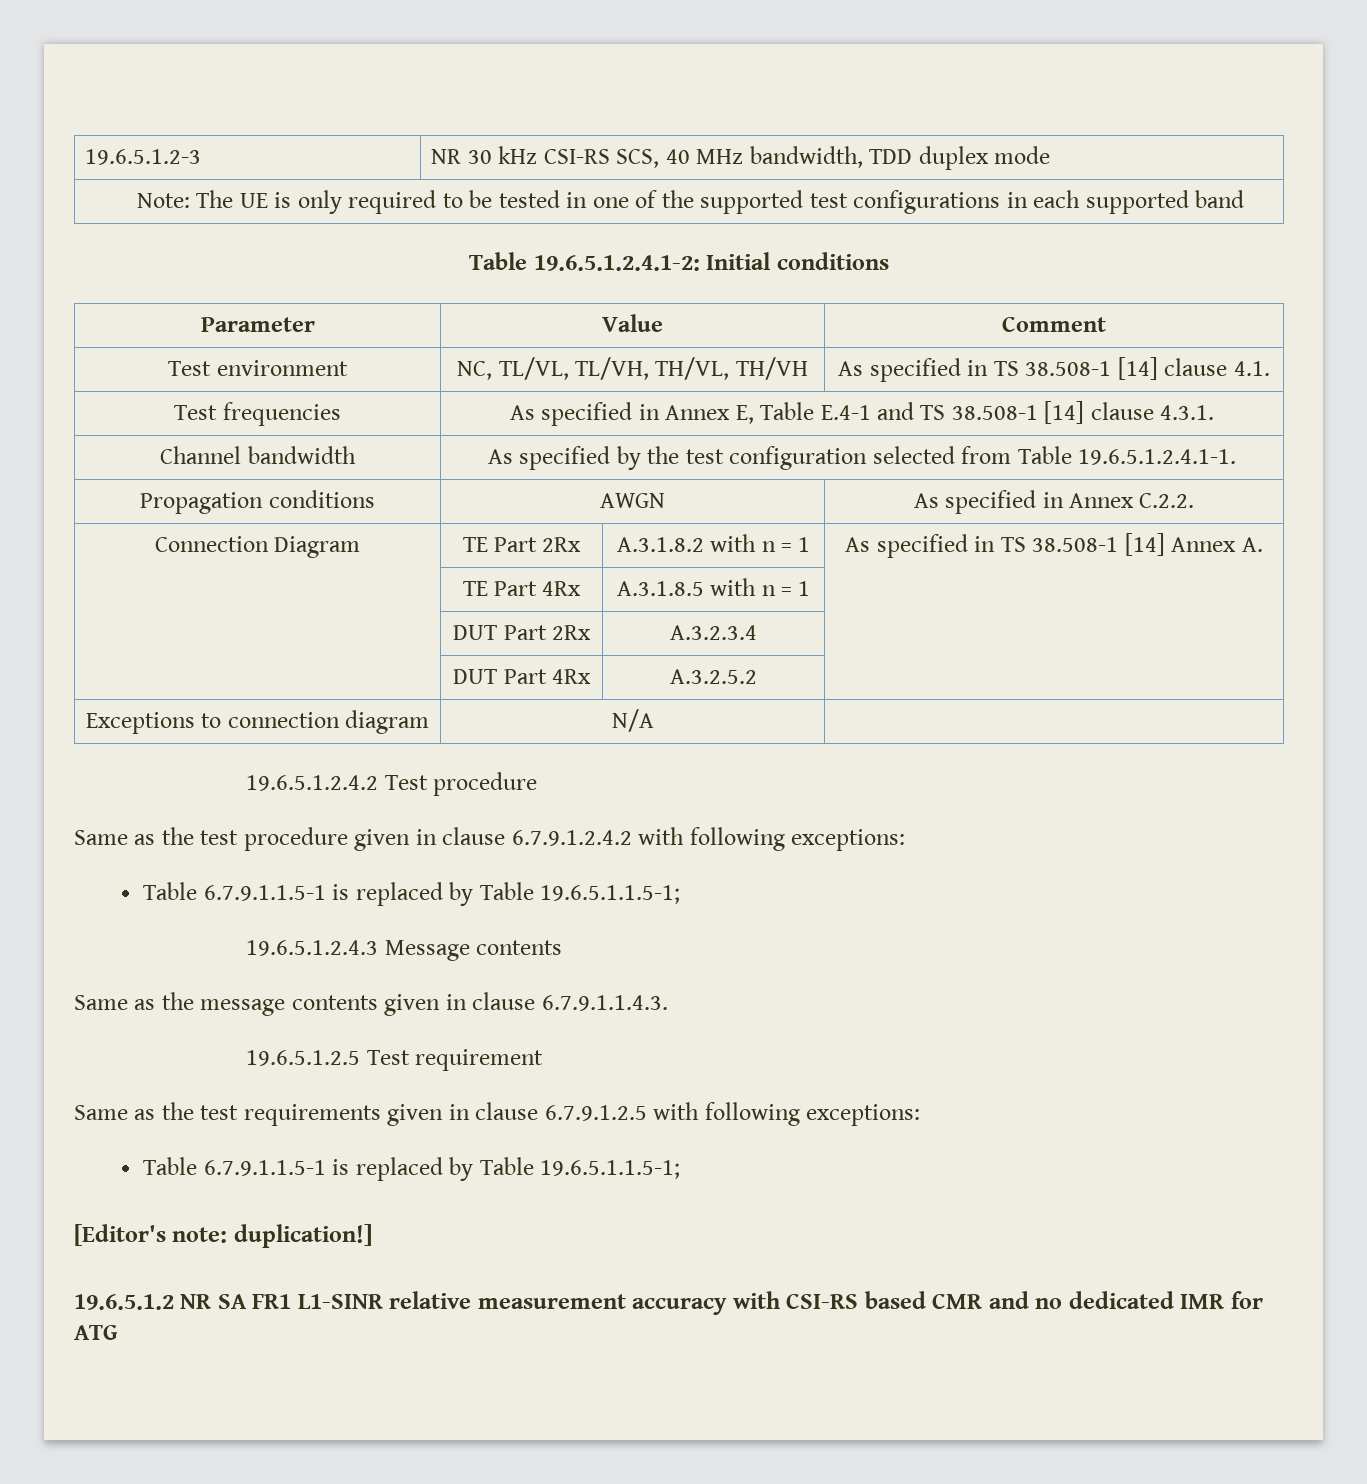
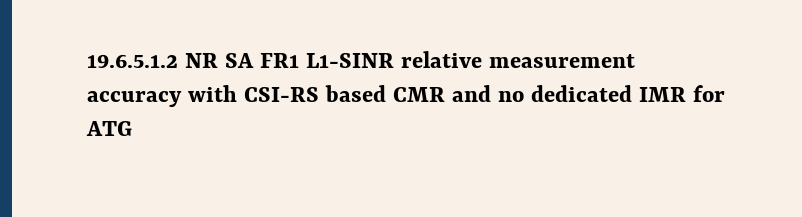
[85,149,202,165] [431,146,1051,170] [136,190,1245,214] [469,252,889,271] [200,317,315,332] [602,314,663,332] [1002,317,1106,332] [168,360,348,376] [457,357,808,380] [838,357,1270,382] [174,402,341,426] [509,401,1215,426] [160,446,356,464] [487,446,1237,470] [140,490,375,514] [600,493,665,508] [913,490,1195,514] [154,536,361,558] [462,537,582,552] [616,534,811,552] [845,533,1263,558] [462,581,582,596] [616,578,811,596] [453,625,591,640] [670,625,757,640] [453,669,591,684] [670,669,757,684] [85,710,430,734] [611,709,654,732] [246,772,538,796] [74,827,906,851] [143,882,681,906] [246,940,563,961] [74,992,668,1016] [246,1049,544,1071] [74,1102,921,1126] [143,1157,681,1181] [74,1224,372,1248] 19.6.5.1.2-3 | NR 30 kHz CSI-RS SCS, 40 MHz bandwidth, TDD duplex mode // Note: The UE is only required to be tested in one of the supported test configurations in each supported band // Table 19.6.5.1.2.4.1-2: Initial conditions // Parameter | Value | Comment // Test environment | NC, TL/VL, TL/VH, TH/VL, TH/VH | As specified in TS 38.508-1 [14] clause 4.1. // Test frequencies | As specified in Annex E, Table E.4-1 and TS 38.508-1 [14] clause 4.3.1. // Channel bandwidth | As specified by the test configuration selected from Table 19.6.5.1.2.4.1-1. // Propagation conditions | AWGN | As specified in Annex C.2.2. // Connection Diagram | TE Part 2Rx | A.3.1.8.2 with n = 1 | As specified in TS 38.508-1 [14] Annex A. // | TE Part 4Rx | A.3.1.8.5 with n = 1 | // | DUT Part 2Rx | A.3.2.3.4 | // | DUT Part 4Rx | A.3.2.5.2 | // Exceptions to connection diagram | N/A | // 19.6.5.1.2.4.2 Test procedure // Same as the test procedure given in clause 6.7.9.1.2.4.2 with following exceptions: // Table 6.7.9.1.1.5-1 is replaced by Table 19.6.5.1.1.5-1; // 19.6.5.1.2.4.3 Message contents // Same as the message contents given in clause 6.7.9.1.1.4.3. // 19.6.5.1.2.5 Test requirement // Same as the test requirements given in clause 6.7.9.1.2.5 with following exceptions: // Table 6.7.9.1.1.5-1 is replaced by Table 19.6.5.1.1.5-1; // [Editor's note: duplication!] // -> (87, 61) none

